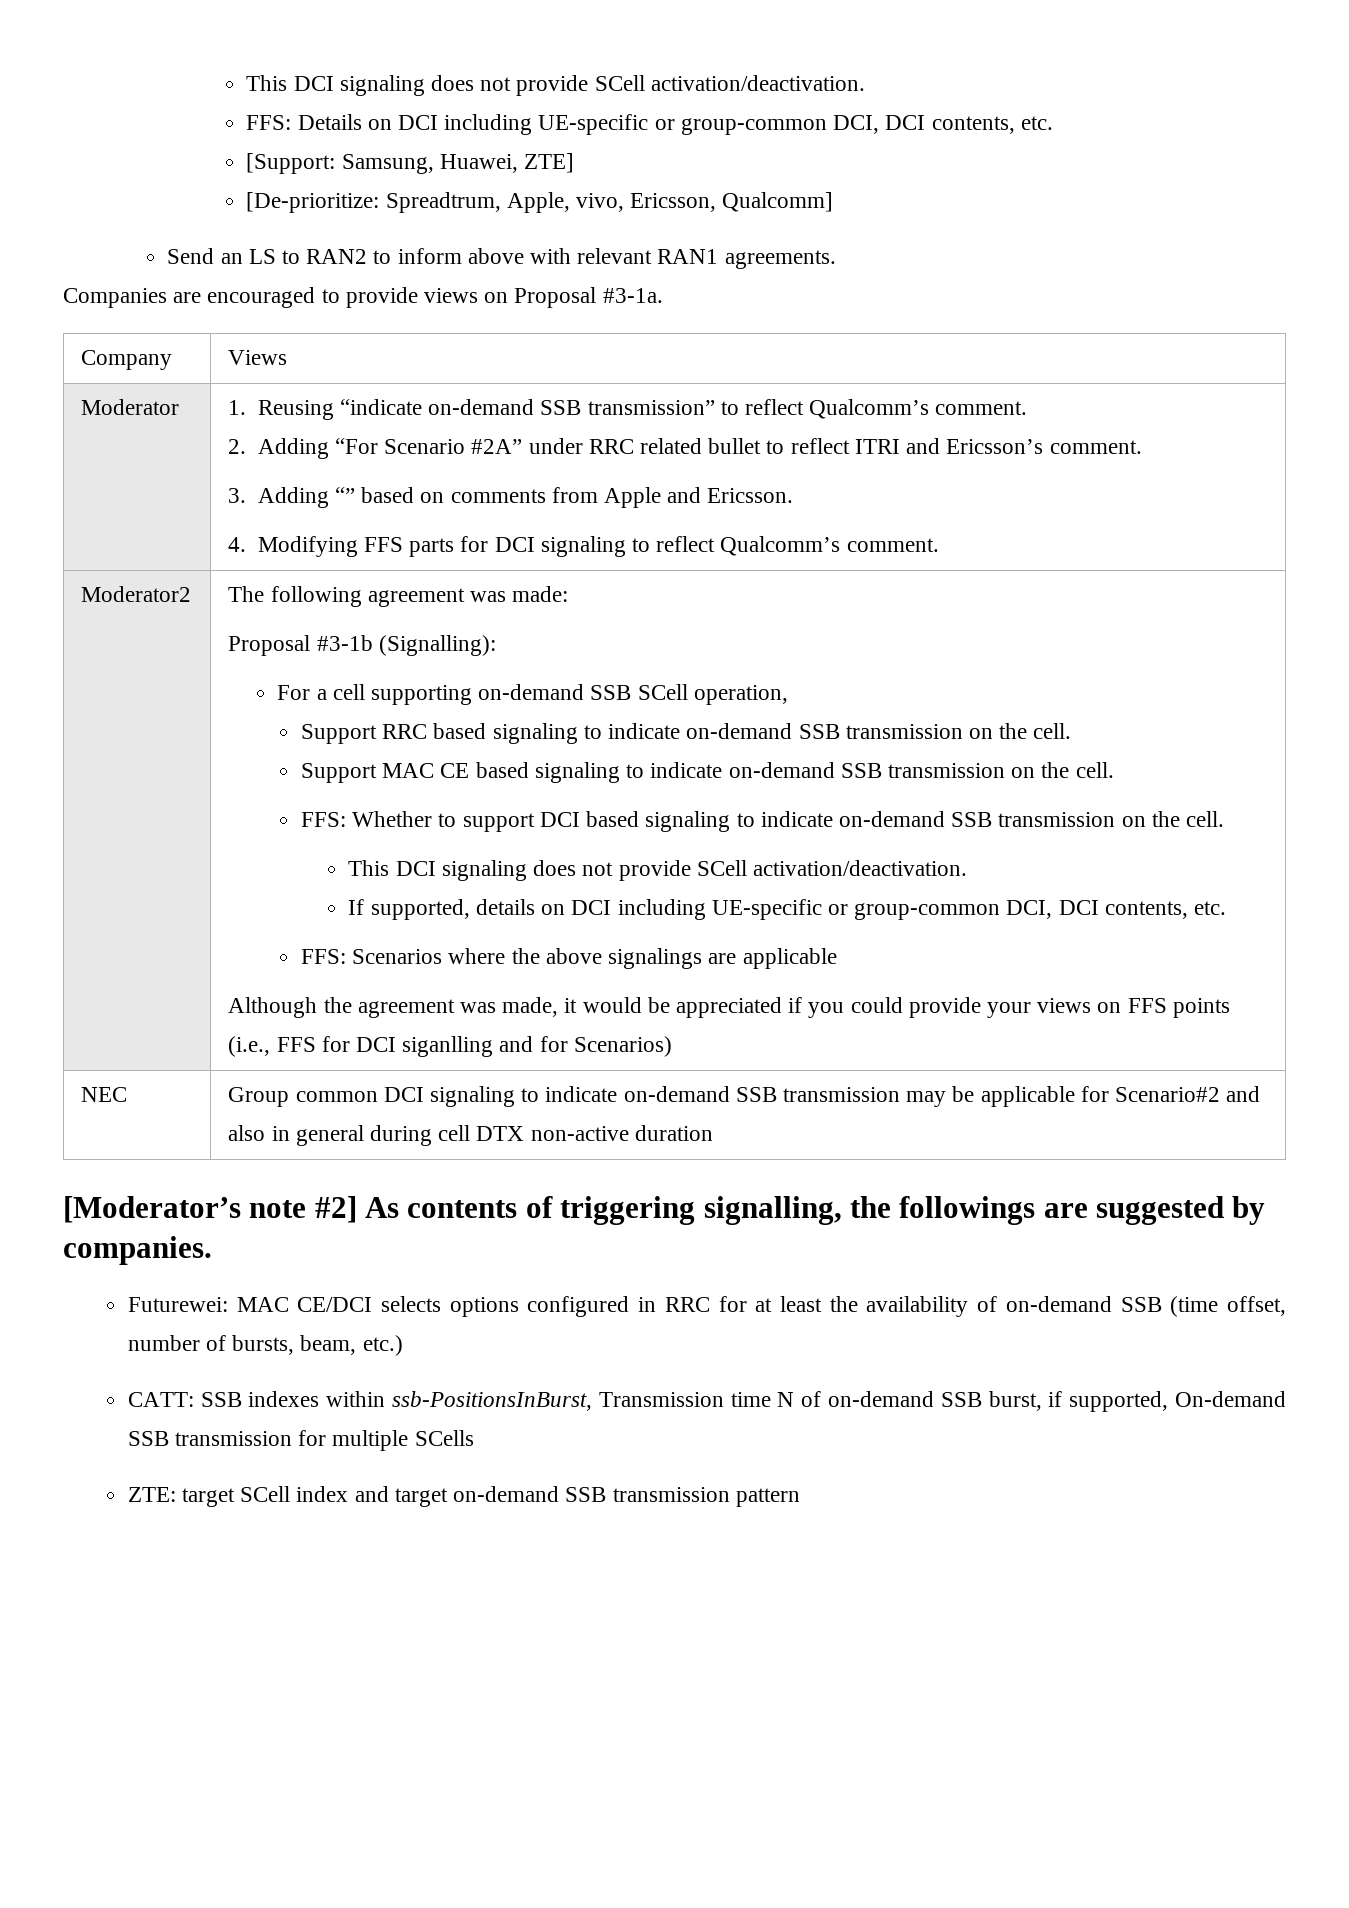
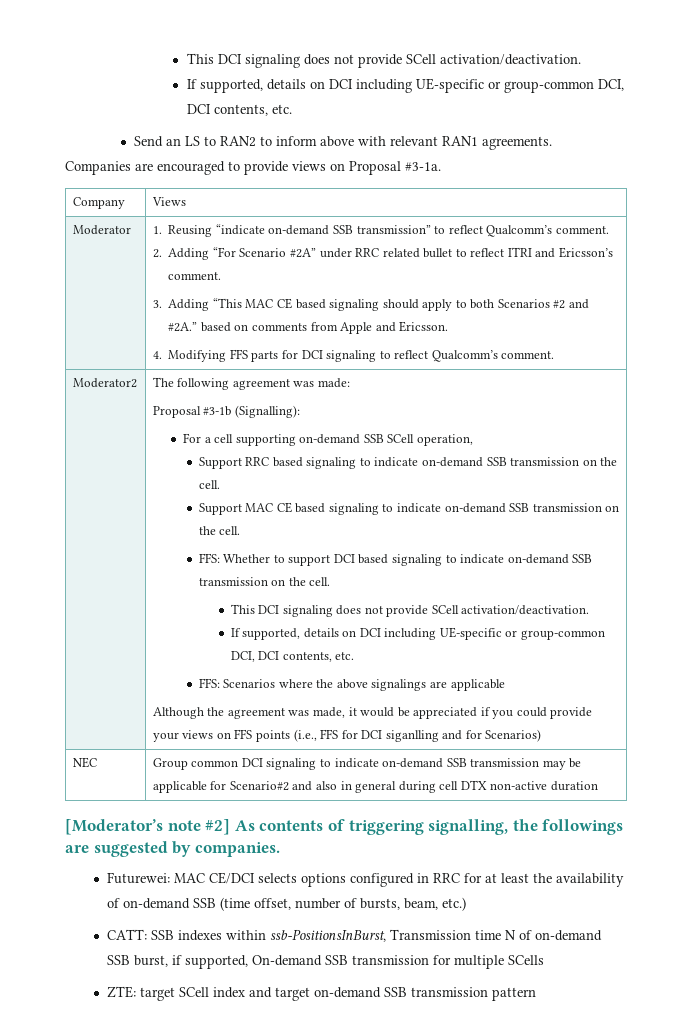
[246,75,865,96] [246,114,362,130] This DCI signaling does not provide SCell activation/deactivation. // FFS: Details -> [186,53,581,68] [186,79,306,93] This DCI signaling does not provide SCell activation/deactivation. // If supported, details
[246,153,575,174] [246,192,834,213] // [Support: Samsung, Huawei, ZTE] // [De-prioritize: Spreadtrum, Apple, vivo, Ericsson, Qualcomm] -> (292, 109) none
[335,487,356,503] “” -> [212,298,589,311] [168,322,198,332] “This MAC CE based signaling should apply to both Scenarios #2 and #2A.”

